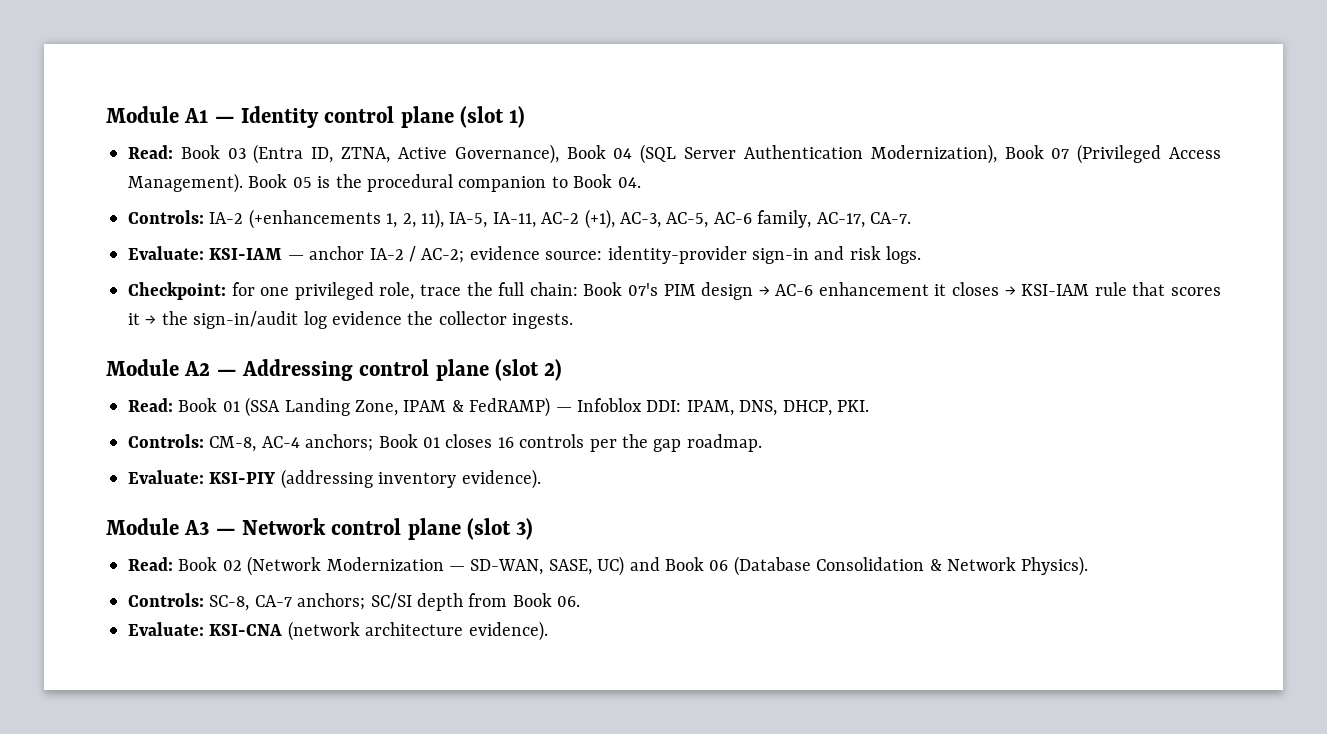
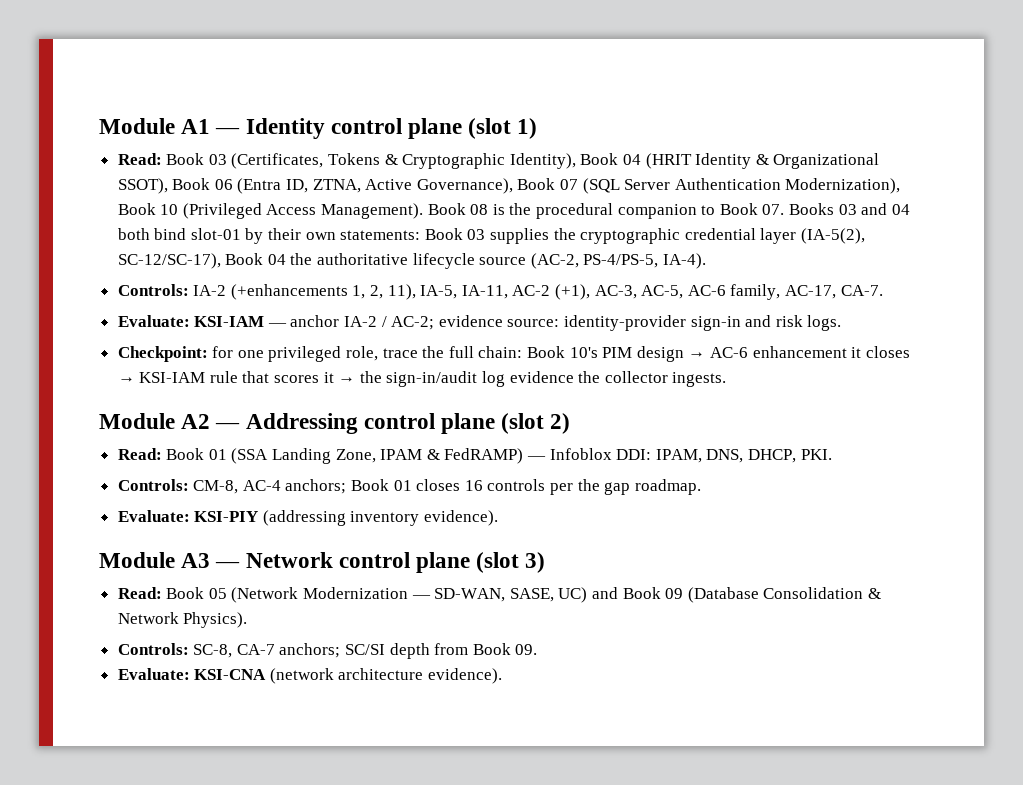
(246, 153) none -> [231,153,880,169] [117,178,233,194] (Certificates, Tokens & Cryptographic Identity), Book 04 (HRIT Identity & Organizational SSOT), Book 06
[613,148,633,159] 04 -> [560,179,579,190] 07
[1051,148,1070,159] 07 -> [160,204,179,215] 10
[292,177,312,188] 05 -> [470,204,489,215] 08
[617,177,641,188] 04. -> [762,203,910,215] [117,228,865,244] [117,253,707,269] 07. Books 03 and 04 both bind slot-01 by their own statements: Book 03 supplies the cryptographic credential layer (IA-5(2), SC-12/SC-17), Book 04 the authoritative lifecycle source (AC-2, PS-4/PS-5, IA-4).
[627,283,658,296] 07's -> [569,347,598,358] 10's
[222,560,242,571] 02 -> [208,588,227,599] 05
[709,560,729,571] 06 -> [665,588,684,599] 09
[557,596,581,607] 06. -> [515,644,538,655] 09.

